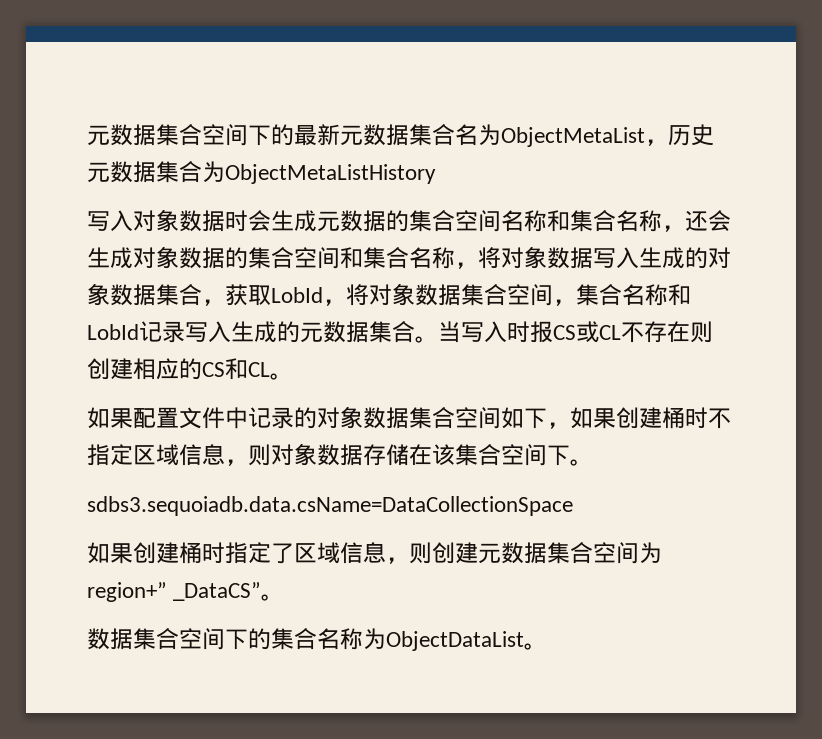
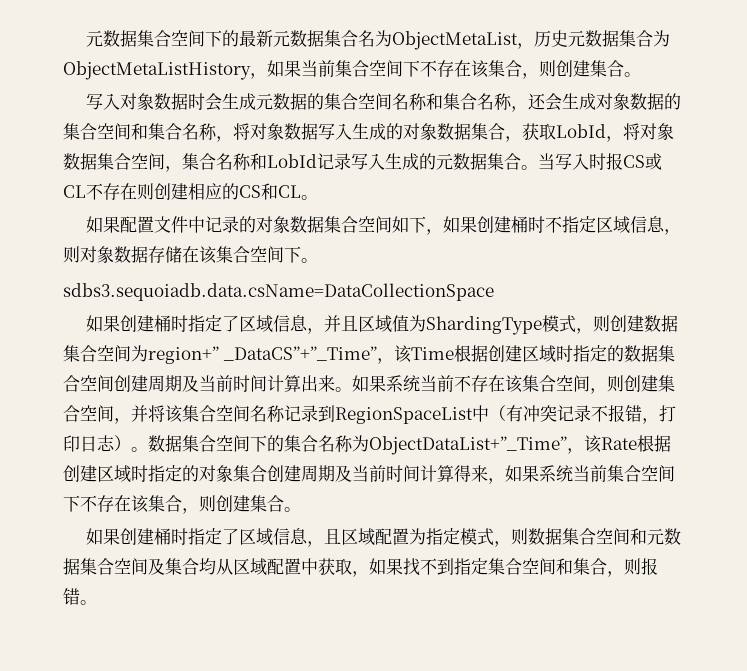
(436, 174) none -> [250,60,641,79] ，如果当前集合空间下不存在该集合，则创建集合。
[409,542,501,564] 则创建元 -> [324,315,645,335] 并且区域值为ShardingType模式，则创建
[173,582,285,601] _DataCS”。 // -> [222,345,675,364] [63,375,675,394] [63,405,676,424] [63,435,148,452] _DataCS”+”_Time”，该Time根据创建区域时指定的数据集合空间创建周期及当前时间计算出来。如果系统当前不存在该集合空间，则创建集合空间，并将该集合空间名称记录到RegionSpaceList中（有冲突记录不报错，打印日志）。
[386,631,524,651] ObjectDataList -> [369,435,671,455] [63,465,675,484] [63,495,301,514] [86,528,682,547] [63,558,658,577] [63,588,80,605] ObjectDataList+”_Time”，该Rate根据创建区域时指定的对象集合创建周期及当前时间计算得来，如果系统当前集合空间下不存在该集合，则创建集合。 // 如果创建桶时指定了区域信息，且区域配置为指定模式，则数据集合空间和元数据集合空间及集合均从区域配置中获取，如果找不到指定集合空间和集合，则报错

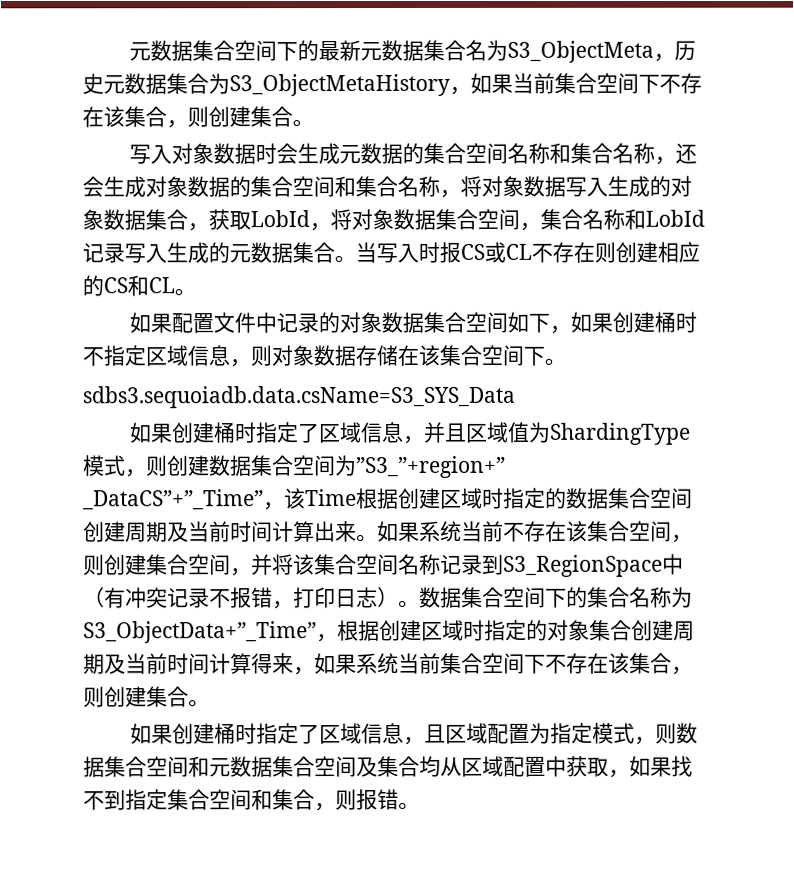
[392,31,519,50] ObjectMetaList -> [507,40,655,63] S3_ObjectMeta
[63,61,251,80] ObjectMetaListHistory -> [229,73,450,97] S3_ObjectMetaHistory
[63,283,494,301] sdbs3.sequoiadb.data.csName=DataCollectionSpace -> [82,385,515,409] sdbs3.sequoiadb.data.csName=S3_SYS_Data
[148,346,219,364] region+” -> [356,455,506,479] ”S3_”+region+”
[335,407,473,424] RegionSpaceList -> [503,554,663,577] S3_RegionSpace
[369,435,637,455] ObjectDataList+”_Time”，该Rate -> [83,621,338,644] S3_ObjectData+”_Time”，

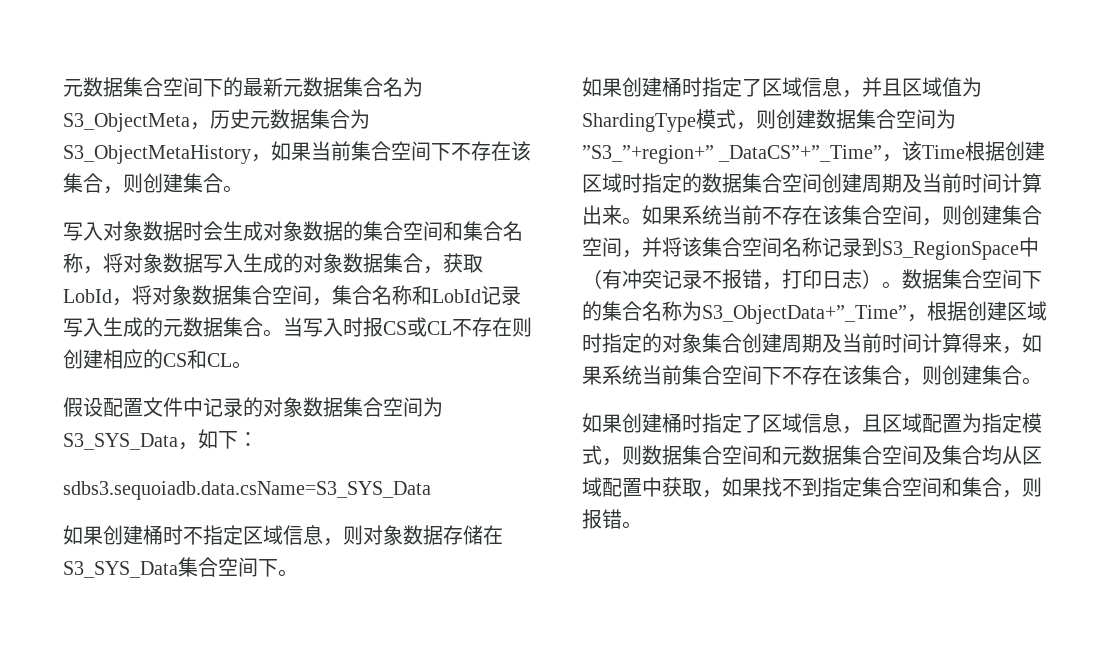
[339,142,698,165] [82,176,146,198] 元数据的集合空间名称和集合名称，还会生成 -> (263, 231) none
[129,312,173,334] 如果 -> [63,397,103,417] 假设
[507,311,572,334] 如下， -> [423,397,443,417] [63,429,258,450] [63,481,431,500] 为S3_SYS_Data，如下： // sdbs3.sequoiadb.data.csName=S3_SYS_Data //
[418,344,440,366] 该 -> [63,561,178,578] S3_SYS_Data
[82,385,515,409] // sdbs3.sequoiadb.data.csName=S3_SYS_Data -> (298, 573) none

